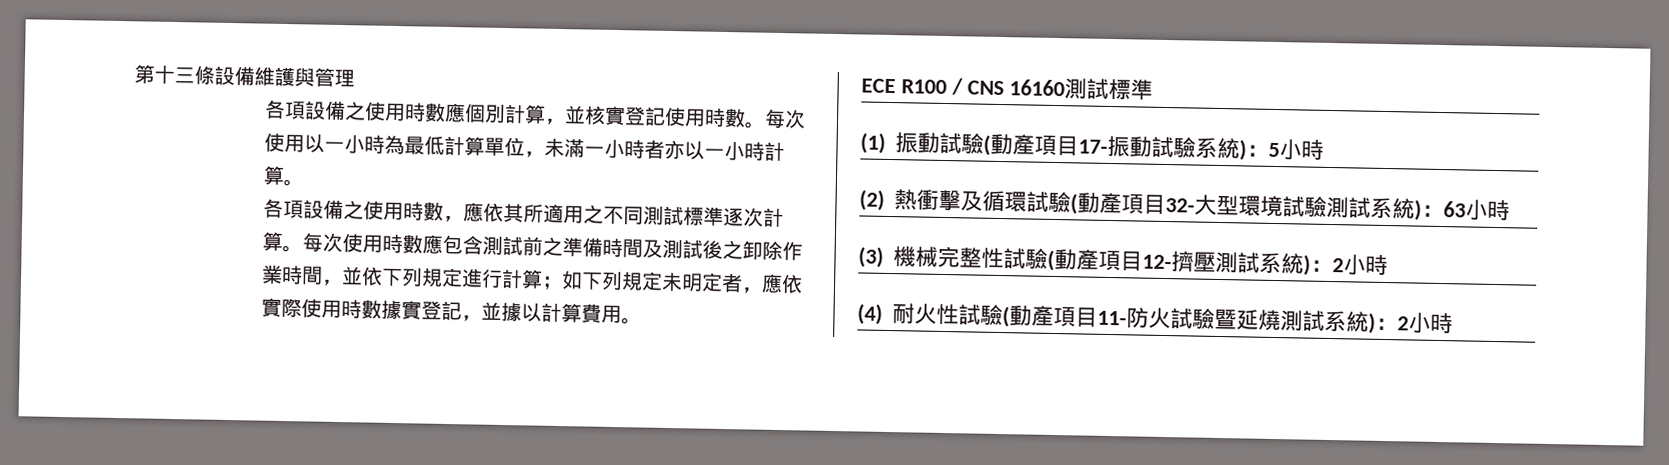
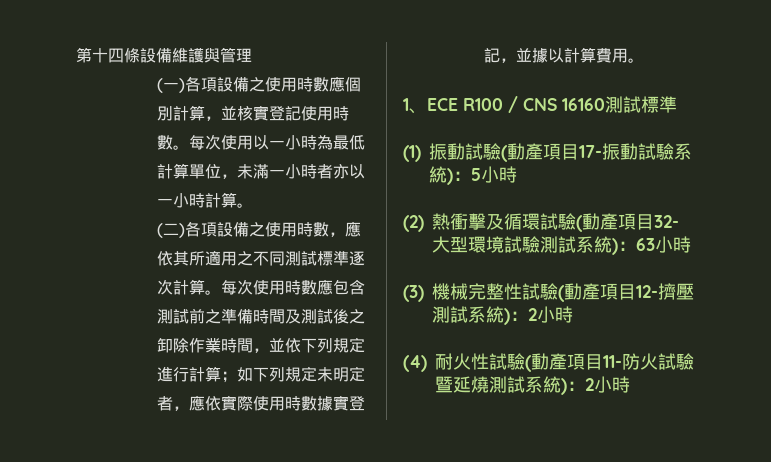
[174,67,195,84] 三 -> [108,48,124,63] 四
(355, 78) none -> [156,78,185,93] (一)
(304, 182) none -> [156,223,185,238] (二)
(642, 321) none -> [403,98,427,114] 1、

